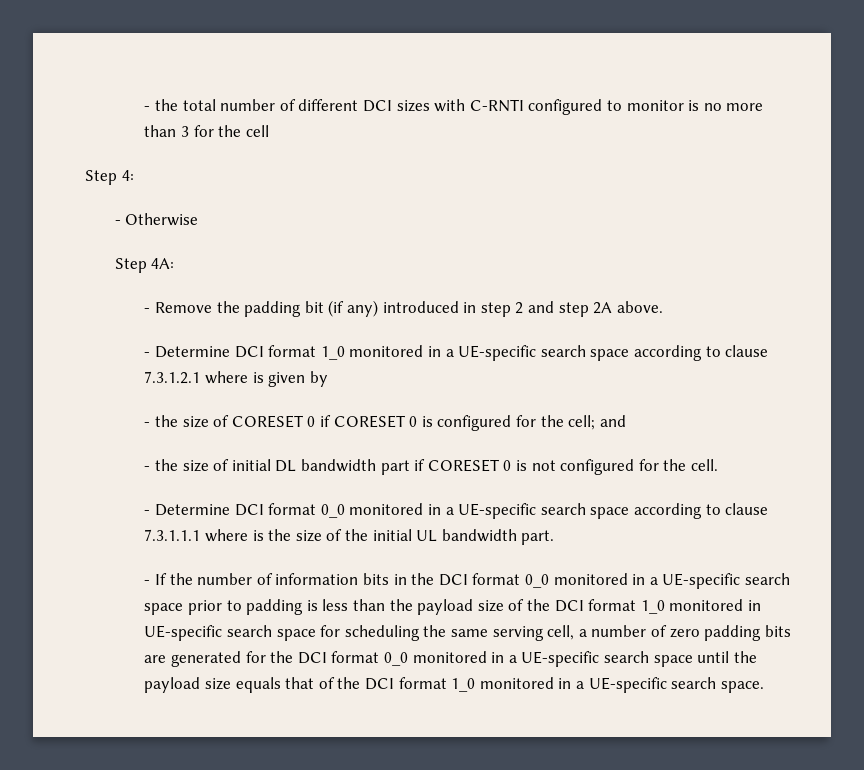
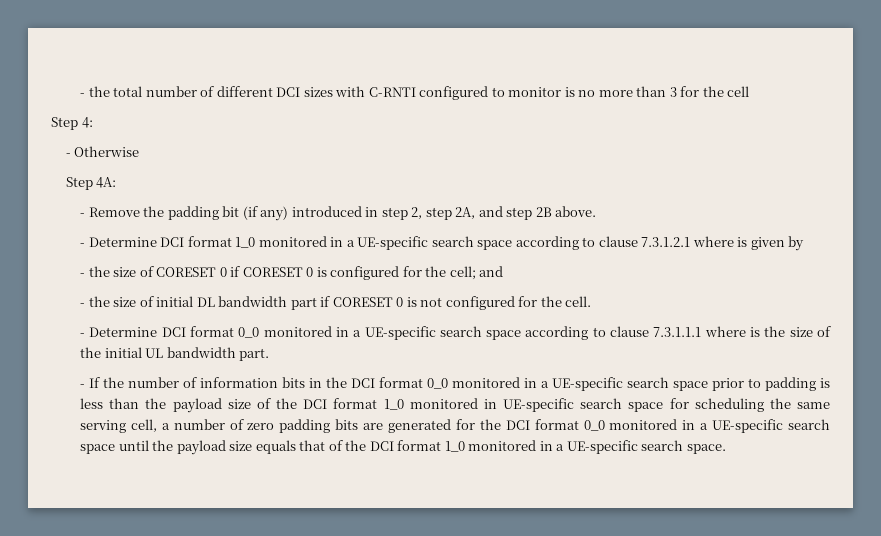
[515,302,524,314] 2 -> [411,207,476,220] 2, step 2A,
[593,302,613,314] 2A -> [535,207,552,217] 2B

